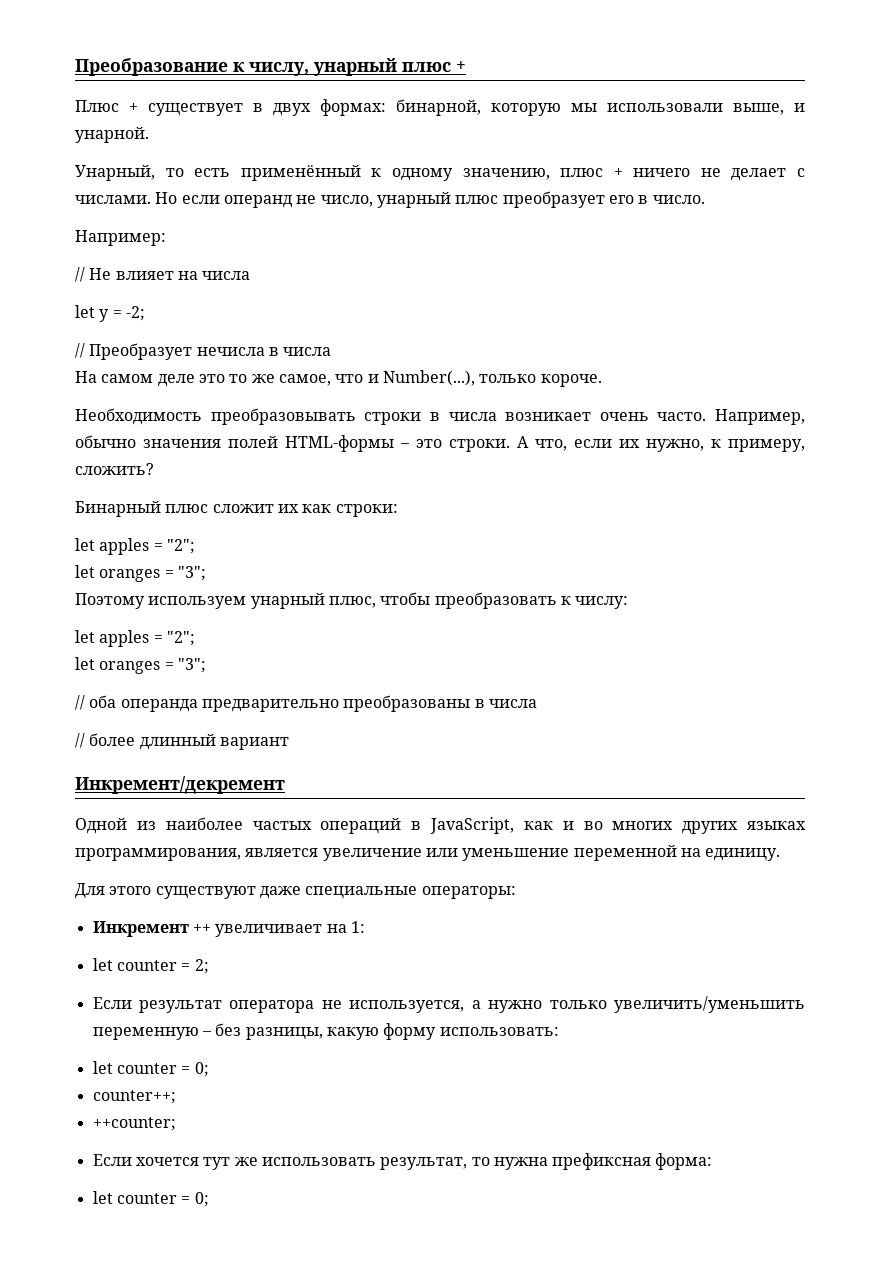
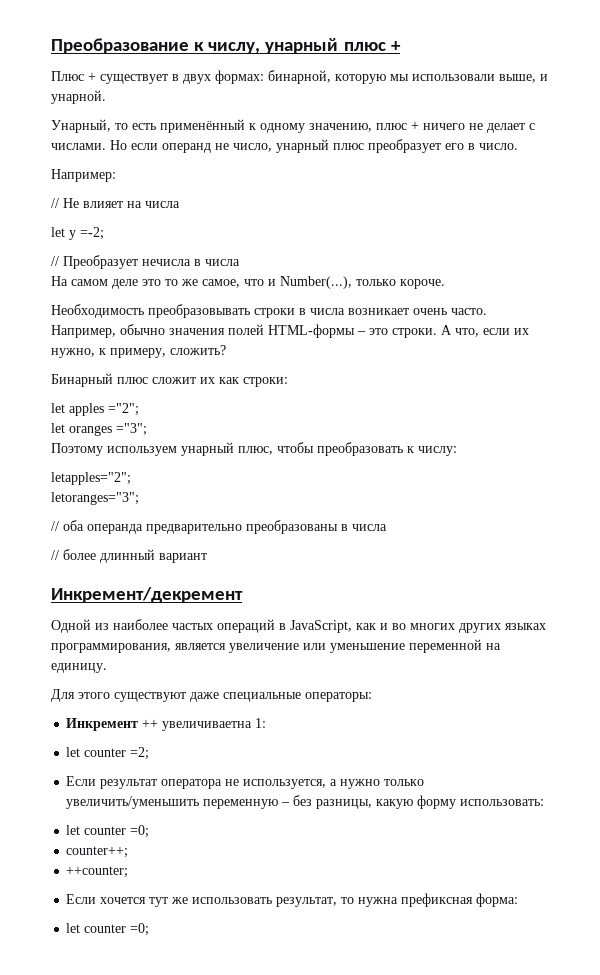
[112,306,145,321] = -2; -> [80,227,104,240] =-2;
[153,539,195,554] [75,565,206,582] = "2"; // let oranges = "3"; -> [108,403,139,416] [51,423,147,436] ="2"; // let oranges ="3";
[75,630,195,647] [75,657,206,674] let apples = "2"; // let oranges = "3"; -> [51,472,131,485] [51,492,139,505] letapples="2"; // letoranges="3";
[215,924,347,937] увеличивает на -> [162,721,253,731] увеличиваетна
[181,959,209,974] = 2; -> [130,747,150,760] =2;
[181,1062,209,1077] = 0; -> [130,825,150,838] =0;
[181,1192,209,1207] = 0; -> [130,923,150,936] =0;

